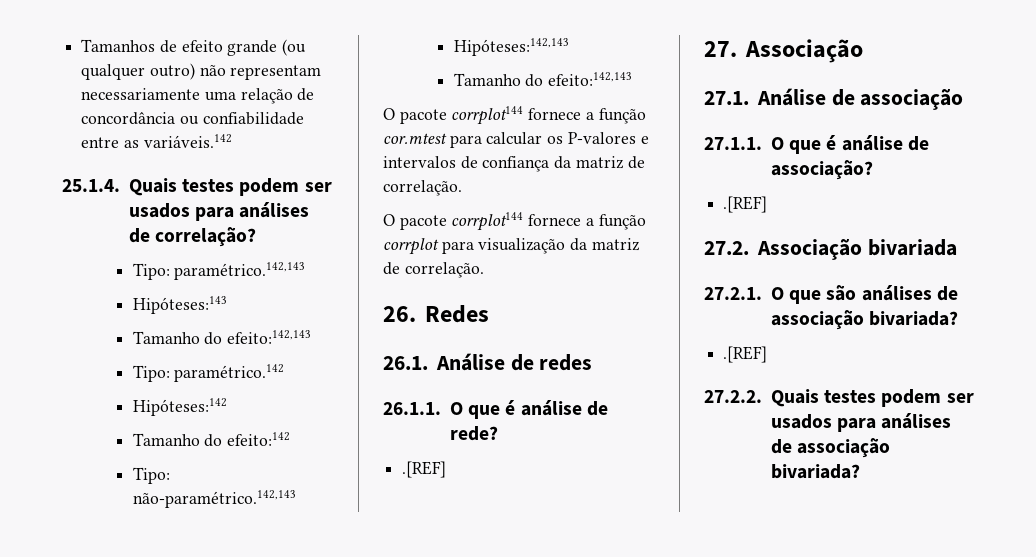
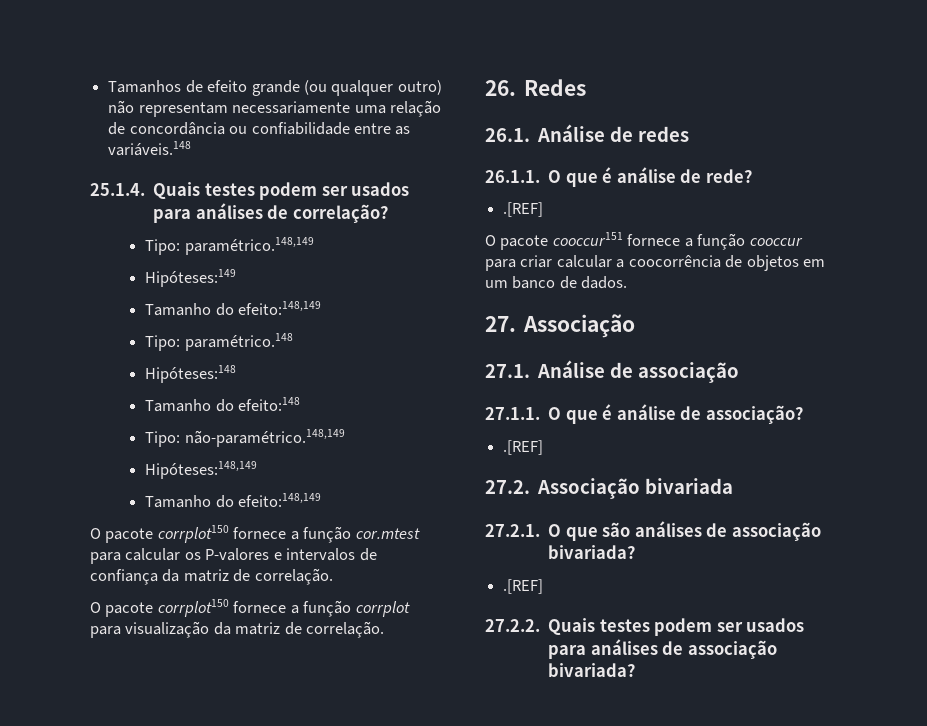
[143,134,232,148] variáveis.142 -> [108,141,192,156] variáveis.148
[174,262,306,280] [132,296,227,314] [132,330,312,345] [132,364,285,382] [132,398,227,416] [132,432,291,447] [132,467,170,484] [132,490,296,508] [453,38,569,56] [453,72,633,87] [383,106,524,125] paramétrico.142,143 // Hipóteses:143 // Tamanho do efeito:142,143 // Tipo: paramétrico.142 // Hipóteses:142 // Tamanho do efeito:142 // Tipo: não-paramétrico.142,143 // Hipóteses:142,143 // Tamanho do efeito:142,143 // O pacote corrplot144 -> [184,237,314,255] [145,269,237,287] [145,301,321,316] [145,333,293,351] [145,365,237,383] [145,397,300,412] [145,429,345,447] [145,461,258,479] [145,493,321,508] [90,525,229,543] paramétrico.148,149 // Hipóteses:149 // Tamanho do efeito:148,149 // Tipo: paramétrico.148 // Hipóteses:148 // Tamanho do efeito:148 // Tipo: não-paramétrico.148,149 // Hipóteses:148,149 // Tamanho do efeito:148,149 // O pacote corrplot150
[451,212,524,231] corrplot144 -> [157,599,229,617] corrplot150
(447, 469) none -> [485,232,803,250] [485,255,826,271] [485,276,628,289] // O pacote cooccur151 fornece a função cooccur para criar calcular a coocorrência de objetos em um banco de dados.

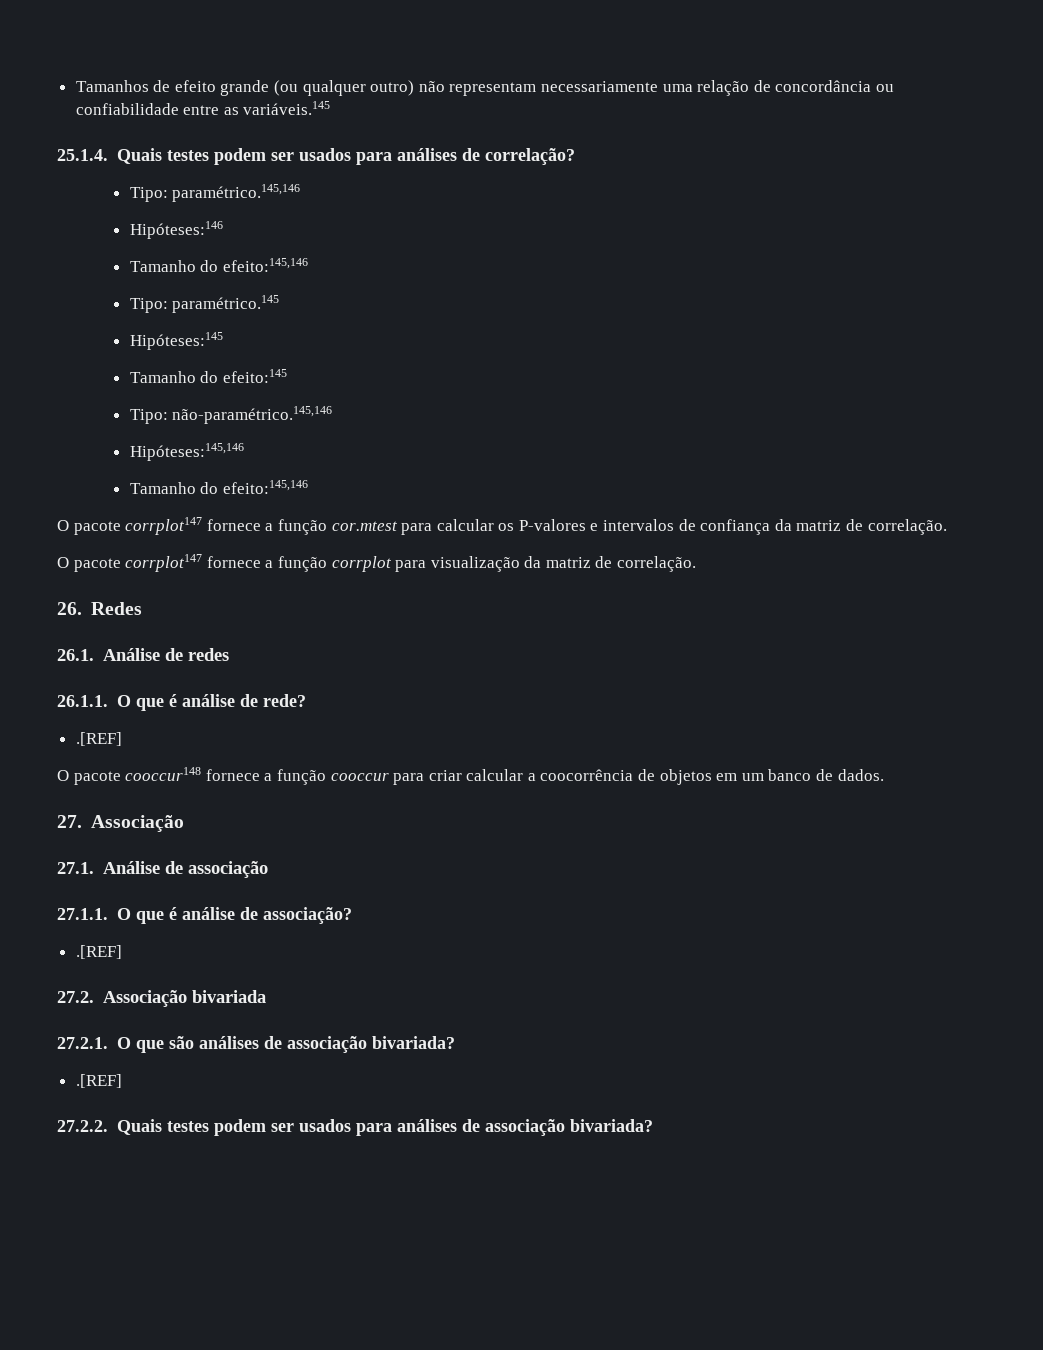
[108,141,192,156] variáveis.148 -> [243,101,331,115] variáveis.145
[184,237,314,255] [145,269,237,287] [145,301,321,316] [145,333,293,351] [145,365,237,383] [145,397,300,412] [145,429,345,447] [145,461,258,479] [145,493,321,508] [90,525,229,543] paramétrico.148,149 // Hipóteses:149 // Tamanho do efeito:148,149 // Tipo: paramétrico.148 // Hipóteses:148 // Tamanho do efeito:148 // Tipo: não-paramétrico.148,149 // Hipóteses:148,149 // Tamanho do efeito:148,149 // O pacote corrplot150 -> [172,184,301,202] [129,221,223,239] [129,258,308,272] [129,295,280,313] [129,332,223,350] [129,369,287,383] [129,406,333,424] [129,443,244,461] [129,480,308,494] [57,517,203,535] paramétrico.145,146 // Hipóteses:146 // Tamanho do efeito:145,146 // Tipo: paramétrico.145 // Hipóteses:145 // Tamanho do efeito:145 // Tipo: não-paramétrico.145,146 // Hipóteses:145,146 // Tamanho do efeito:145,146 // O pacote corrplot147
[157,599,229,617] corrplot150 -> [125,554,203,572] corrplot147
[552,232,623,246] cooccur151 -> [125,767,202,781] cooccur148

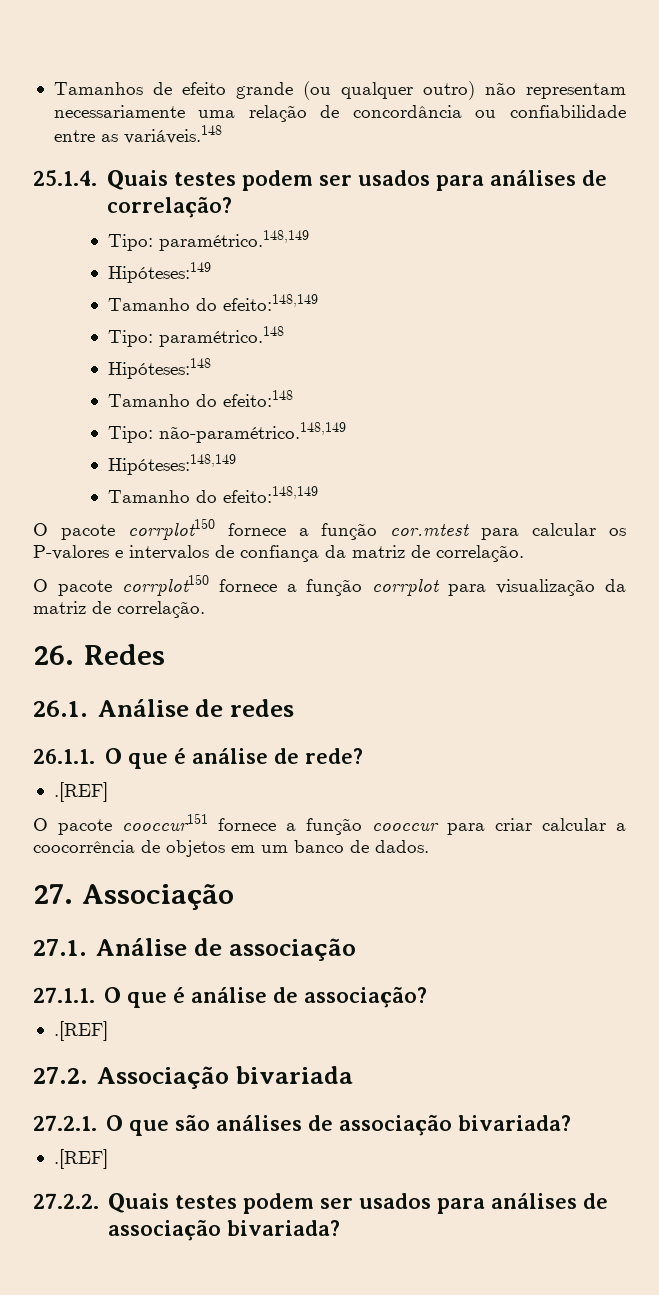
[243,101,331,115] variáveis.145 -> [123,125,222,144] variáveis.148
[172,184,301,202] [129,221,223,239] [129,258,308,272] [129,295,280,313] [129,332,223,350] [129,369,287,383] [129,406,333,424] [129,443,244,461] [129,480,308,494] [57,517,203,535] paramétrico.145,146 // Hipóteses:146 // Tamanho do efeito:145,146 // Tipo: paramétrico.145 // Hipóteses:145 // Tamanho do efeito:145 // Tipo: não-paramétrico.145,146 // Hipóteses:145,146 // Tamanho do efeito:145,146 // O pacote corrplot147 -> [159,230,310,251] [108,262,212,283] [108,294,319,311] [108,326,285,347] [108,358,212,379] [108,390,294,407] [108,422,347,443] [108,454,237,475] [108,486,319,503] [33,518,215,540] paramétrico.148,149 // Hipóteses:149 // Tamanho do efeito:148,149 // Tipo: paramétrico.148 // Hipóteses:148 // Tamanho do efeito:148 // Tipo: não-paramétrico.148,149 // Hipóteses:148,149 // Tamanho do efeito:148,149 // O pacote corrplot150
[125,554,203,572] corrplot147 -> [121,574,209,596] corrplot150
[125,767,202,781] cooccur148 -> [122,813,208,831] cooccur151

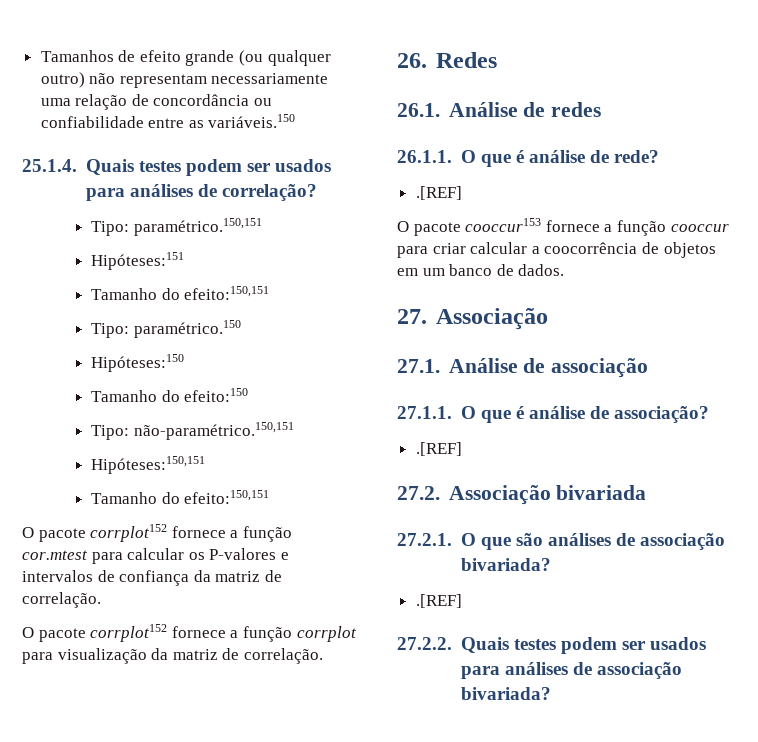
[123,125,222,144] variáveis.148 -> [208,114,296,128] variáveis.150
[159,230,310,251] [108,262,212,283] [108,294,319,311] [108,326,285,347] [108,358,212,379] [108,390,294,407] [108,422,347,443] [108,454,237,475] [108,486,319,503] [33,518,215,540] paramétrico.148,149 // Hipóteses:149 // Tamanho do efeito:148,149 // Tipo: paramétrico.148 // Hipóteses:148 // Tamanho do efeito:148 // Tipo: não-paramétrico.148,149 // Hipóteses:148,149 // Tamanho do efeito:148,149 // O pacote corrplot150 -> [133,218,262,236] [90,252,184,270] [90,286,270,300] [90,320,241,338] [90,354,184,372] [90,388,249,402] [90,422,294,440] [90,456,205,474] [90,490,270,504] [22,524,168,542] paramétrico.150,151 // Hipóteses:151 // Tamanho do efeito:150,151 // Tipo: paramétrico.150 // Hipóteses:150 // Tamanho do efeito:150 // Tipo: não-paramétrico.150,151 // Hipóteses:150,151 // Tamanho do efeito:150,151 // O pacote corrplot152
[121,574,209,596] corrplot150 -> [90,624,168,642] corrplot152
[122,813,208,831] cooccur151 -> [465,218,542,232] cooccur153

